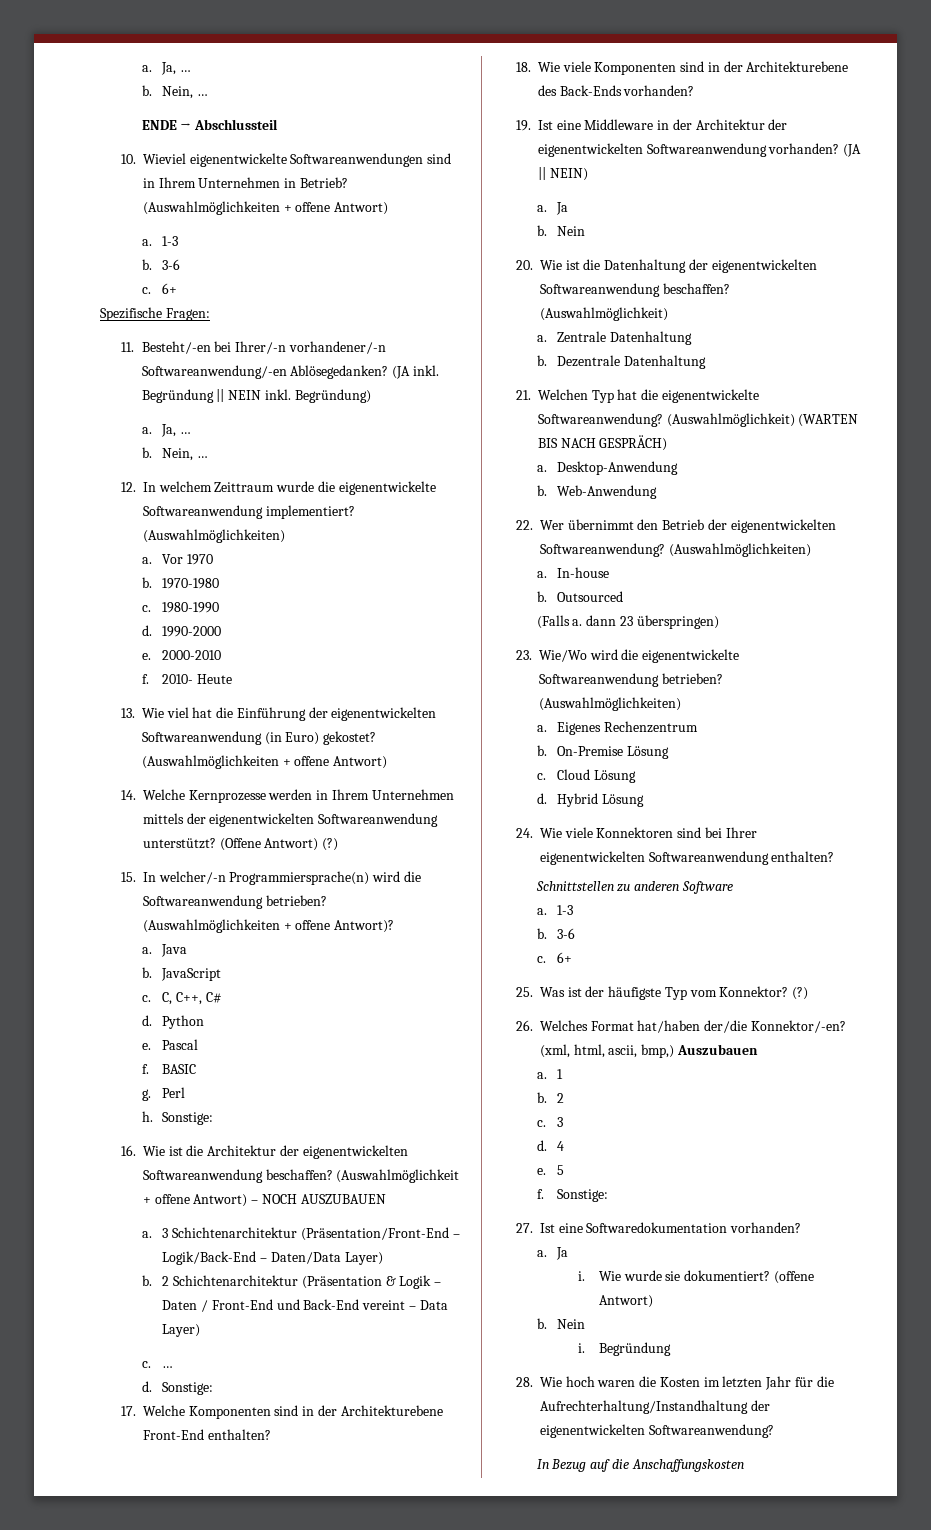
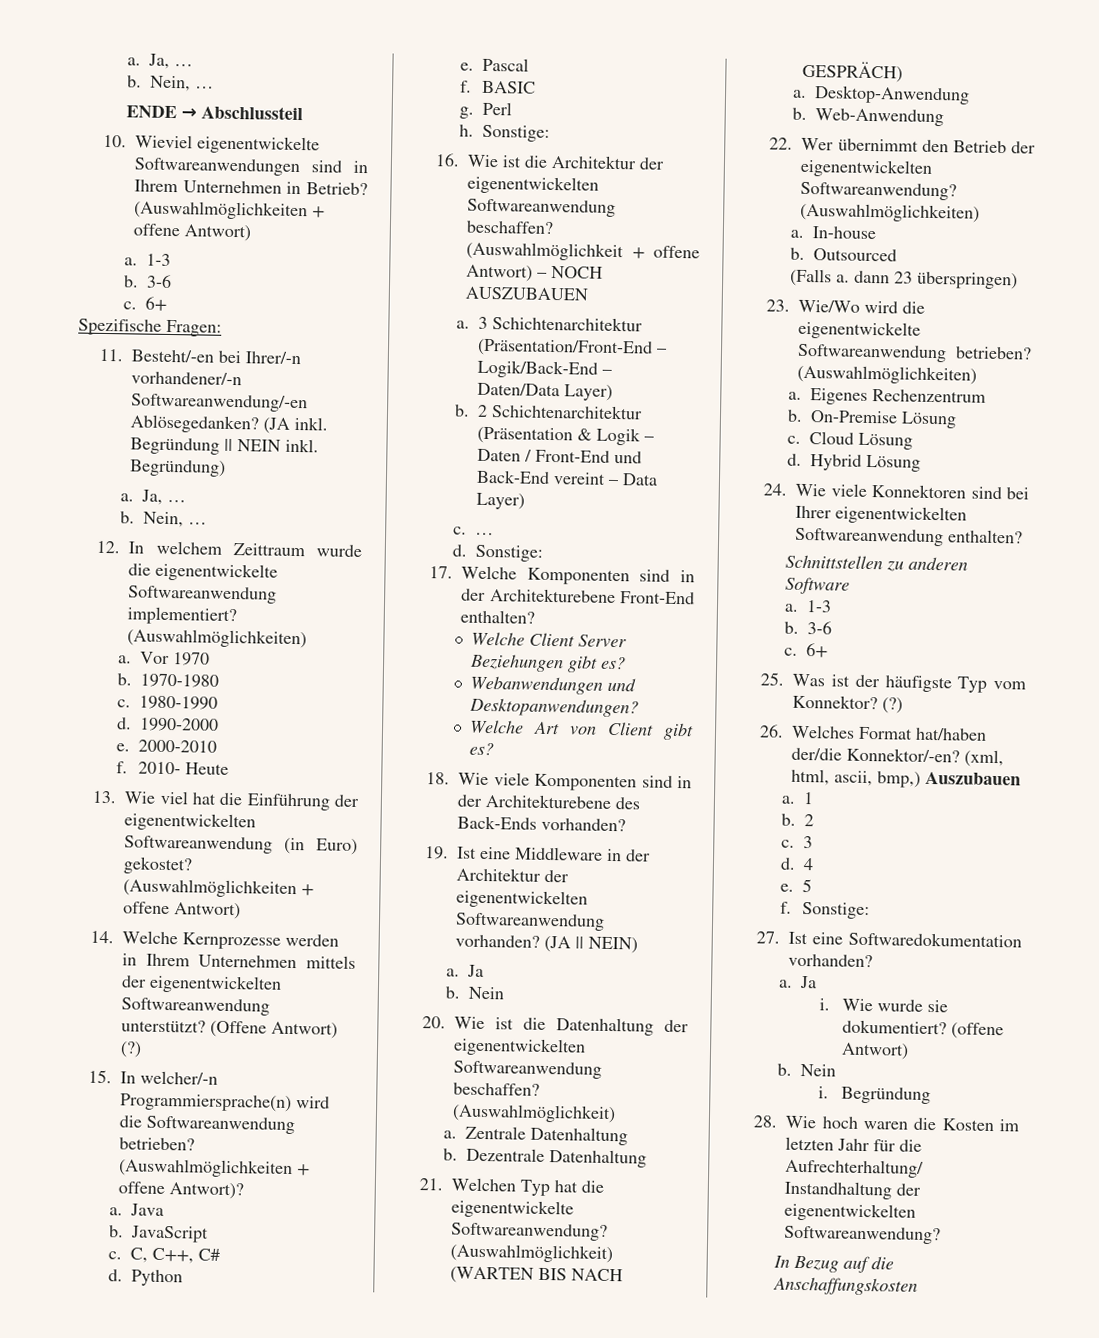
(271, 1434) none -> [470,631,627,648] [468,653,626,673] [469,675,636,695] [468,697,639,718] [468,719,694,741] [468,742,494,756] // Welche Client Server Beziehungen gibt es? // Webanwendungen und Desktopanwendungen? // Welche Art von Client gibt es?

